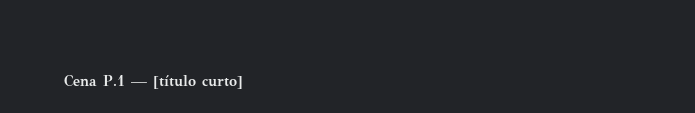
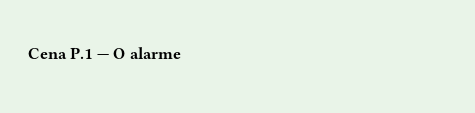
[152,75,243,89] [título curto] -> [113,47,181,59] O alarme

